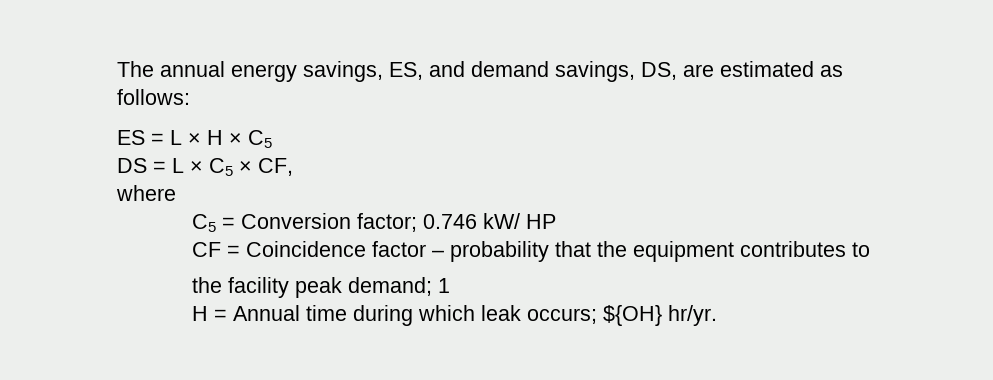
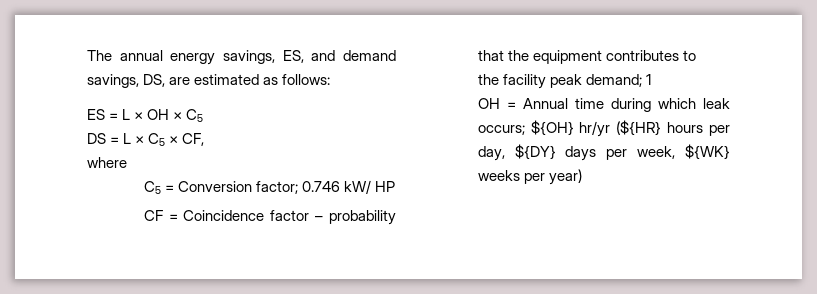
[207,130,223,145] H -> [147,109,170,120] OH
[192,306,209,321] H -> [477,98,500,109] OH
[668,305,718,326] hr/yr. -> [579,120,730,137] [477,144,730,161] [477,169,582,185] hr/yr (${HR} hours per day, ${DY} days per week, ${WK} weeks per year)

